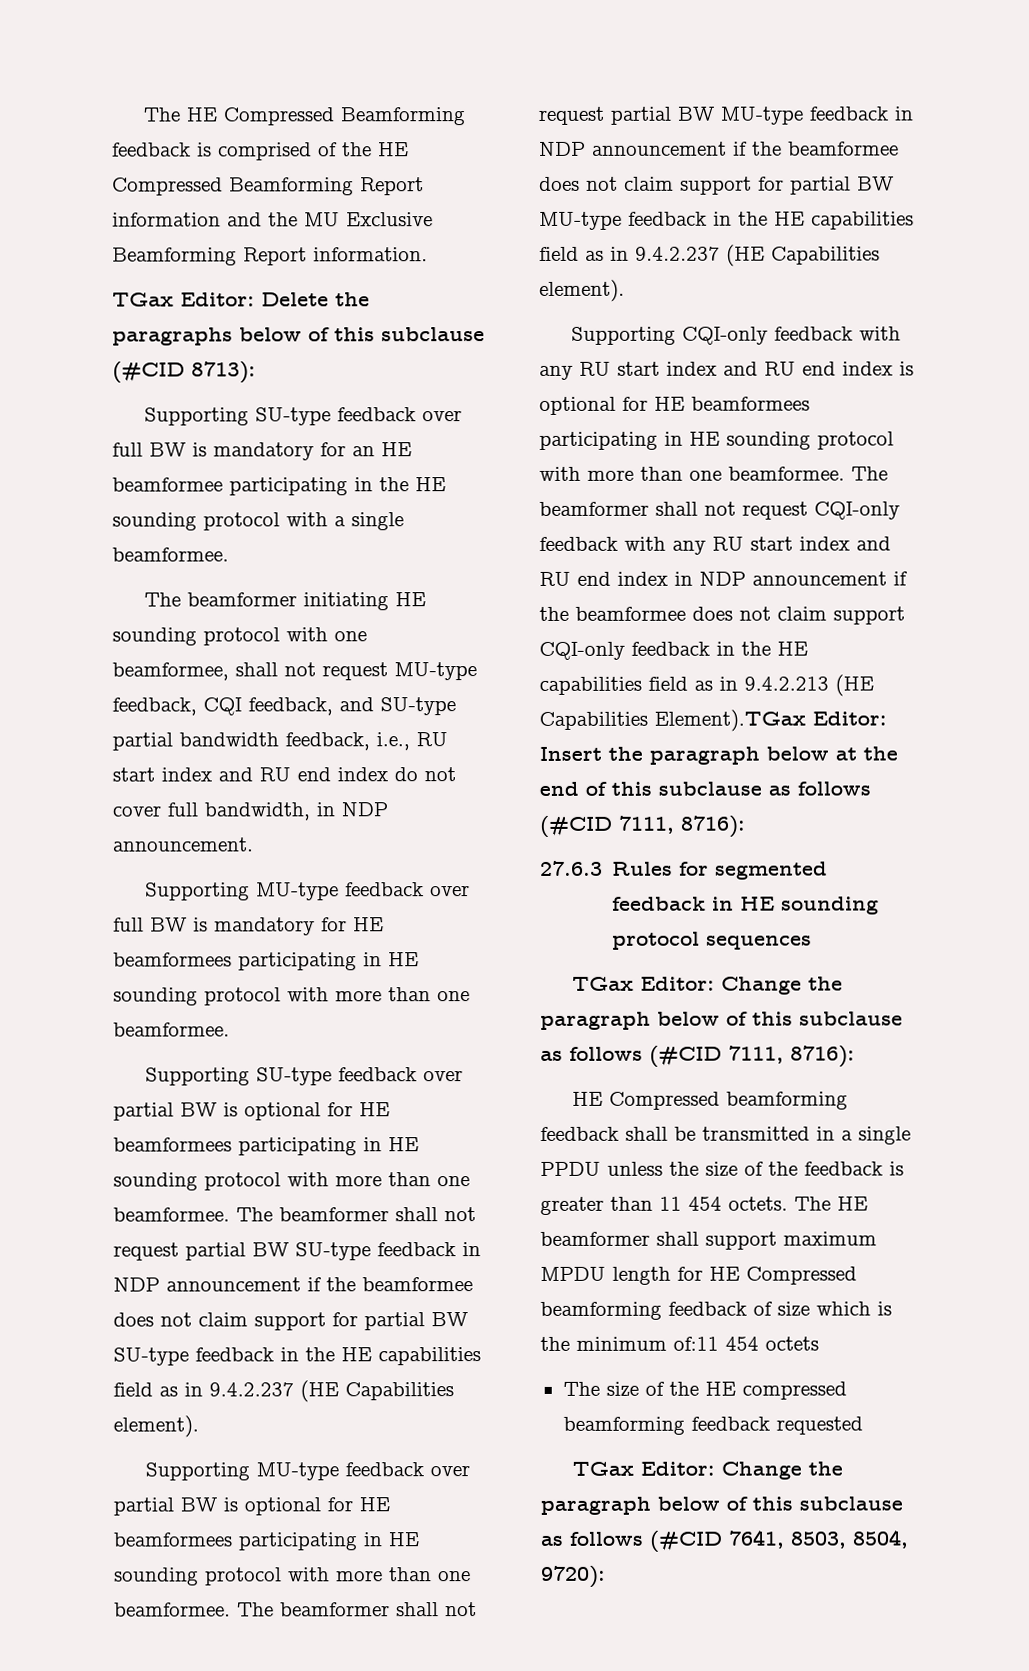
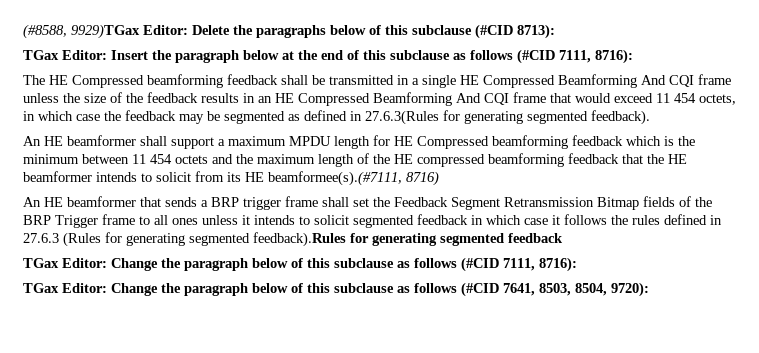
[143,107,467,126] [112,142,409,161] [112,177,424,196] [112,212,433,227] [112,247,428,266] [112,292,174,307] The HE Compressed Beamforming feedback is comprised of the HE Compressed Beamforming Report information and the MU Exclusive Beamforming Report information. // TGax -> [23,24,140,39] (#8588, 9929)TGax
[144,407,463,426] [112,442,412,461] [112,477,446,496] [112,512,404,531] [112,547,229,562] [144,592,427,611] [112,627,367,646] [112,662,477,681] [112,697,456,716] [112,732,448,751] [112,767,456,782] [112,802,388,821] [113,837,254,852] [145,882,471,901] [113,917,384,936] [113,952,419,971] [113,987,470,1006] [113,1022,230,1037] [145,1067,464,1086] [113,1102,390,1121] [113,1137,419,1156] [113,1172,470,1191] [113,1207,476,1222] [113,1242,481,1261] [113,1277,473,1292] [113,1312,468,1331] [113,1347,481,1366] [113,1380,454,1403] [113,1415,199,1438] [145,1462,471,1481] [113,1497,390,1516] [113,1532,419,1551] [114,1567,471,1586] [114,1602,477,1617] [538,106,914,125] [539,141,899,156] [539,176,894,195] [539,211,914,230] [539,244,880,267] [539,279,625,302] [571,326,902,345] [539,361,914,380] [539,396,810,415] [539,431,894,450] [539,466,888,481] [539,501,900,520] [539,536,891,555] [539,571,908,586] [539,606,905,625] [539,641,808,660] [539,674,874,697] [539,709,806,732] Supporting SU-type feedback over full BW is mandatory for an HE beamformee participating in the HE sounding protocol with a single beamformee. // The beamformer initiating HE sounding protocol with one beamformee, shall not request MU-type feedback, CQI feedback, and SU-type partial bandwidth feedback, i.e., RU start index and RU end index do not cover full bandwidth, in NDP announcement. // Supporting MU-type feedback over full BW is mandatory for HE beamformees participating in HE sounding protocol with more than one beamformee. // Supporting SU-type feedback over partial BW is optional for HE beamformees participating in HE sounding protocol with more than one beamformee. The beamformer shall not request partial BW SU-type feedback in NDP announcement if the beamformee does not claim support for partial BW SU-type feedback in the HE capabilities field as in 9.4.2.237 (HE Capabilities element). // Supporting MU-type feedback over partial BW is optional for HE beamformees participating in HE sounding protocol with more than one beamformee. The beamformer shall not request partial BW MU-type feedback in NDP announcement if the beamformee does not claim support for partial BW MU-type feedback in the HE capabilities field as in 9.4.2.237 (HE Capabilities element). // Supporting CQI-only feedback with any RU start index and RU end index is optional for HE beamformees participating in HE sounding protocol with more than one beamformee. The beamformer shall not request CQI-only feedback with any RU start index and RU end index in NDP announcement if the beamformee does not claim support CQI-only feedback in the HE capabilities field as in 9.4.2.213 (HE Capabilities Element).TGax -> [23,50,59,60] TGax
[540,860,829,880] [612,896,880,915] [612,931,813,950] 27.6.3 Rules for segmented feedback in HE sounding protocol sequences -> [23,74,731,88] [23,92,736,106] [23,110,650,125] [23,135,695,149] [23,153,687,167] [23,171,439,186] [23,196,712,210] [23,214,722,228] [23,232,563,247] The HE Compressed beamforming feedback shall be transmitted in a single HE Compressed Beamforming And CQI frame unless the size of the feedback results in an HE Compressed Beamforming And CQI frame that would exceed 11 454 octets, in which case the feedback may be segmented as defined in 27.6.3(Rules for generating segmented feedback). // An HE beamformer shall support a maximum MPDU length for HE Compressed beamforming feedback which is the minimum between 11 454 octets and the maximum length of the HE compressed beamforming feedback that the HE beamformer intends to solicit from its HE beamformee(s).(#7111, 8716) // An HE beamformer that sends a BRP trigger frame shall set the Feedback Segment Retransmission Bitmap fields of the BRP Trigger frame to all ones unless it intends to solicit segmented feedback in which case it follows the rules defined in 27.6.3 (Rules for generating segmented feedback).Rules for generating segmented feedback
[572,1091,849,1110] [540,1126,911,1145] [540,1161,904,1177] [540,1196,868,1215] [540,1231,877,1250] [540,1266,857,1285] [540,1301,892,1320] [540,1336,819,1351] [562,1381,847,1400] [562,1416,863,1435] // HE Compressed beamforming feedback shall be transmitted in a single PPDU unless the size of the feedback is greater than 11 454 octets. The HE beamformer shall support maximum MPDU length for HE Compressed beamforming feedback of size which is the minimum of:11 454 octets // The size of the HE compressed beamforming feedback requested -> (577, 264) none

